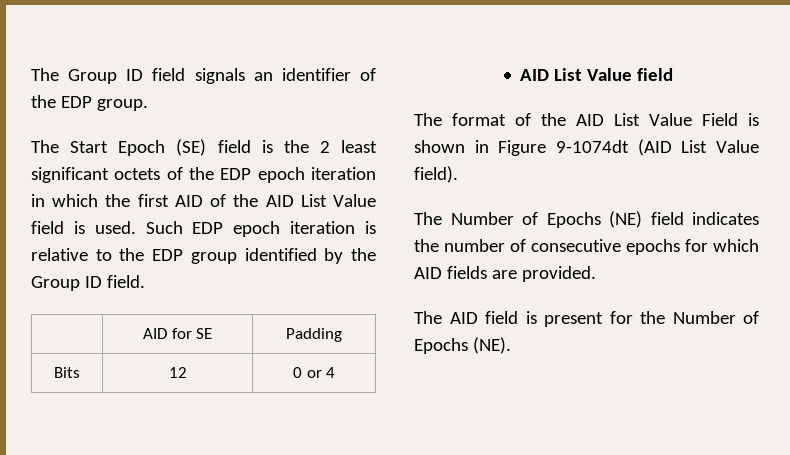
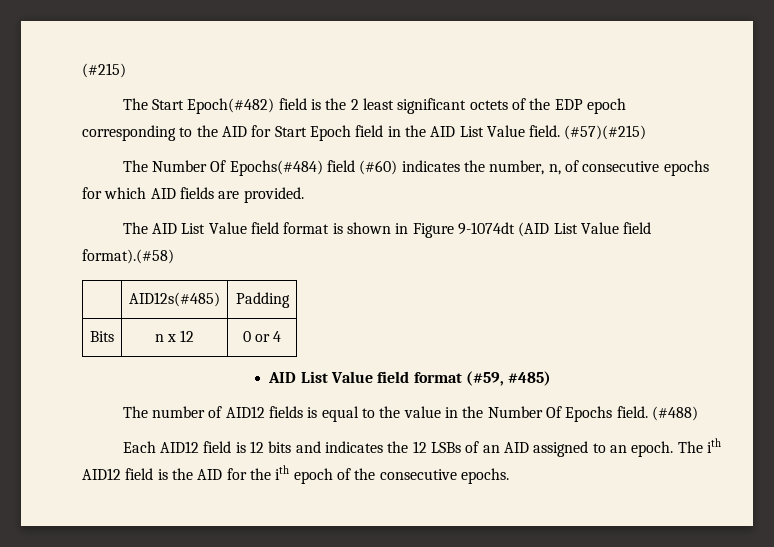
[31,68,376,84] [31,95,148,111] The Group ID field signals an identifier of the EDP group. -> [82,63,126,78] (#215)
[118,139,207,156] Epoch (SE) -> [187,98,275,114] Epoch(#482)
[310,167,376,180] [31,194,377,207] [31,221,376,237] [31,248,376,264] [31,275,145,291] [143,328,212,339] [286,328,342,342] [54,367,80,378] [168,367,187,378] [293,367,335,378] [520,68,674,81] [414,113,759,126] [414,139,759,156] [414,166,458,183] [414,211,759,228] [414,239,505,252] iteration in which the first AID of the AID List Value field is used. Such EDP epoch iteration is relative to the EDP group identified by the Group ID field. // | AID for SE | Padding // Bits | 12 | 0 or 4 // AID List Value field // The format of the AID List Value Field is shown in Figure 9-1074dt (AID List Value field). // The Number of Epochs (NE) field indicates the number -> [82,125,647,141] [122,160,561,176] corresponding to the AID for Start Epoch field in the AID List Value field. (#57)(#215) // The Number Of Epochs(#484) field (#60) indicates the number, n,
[485,311,759,327] [414,337,511,354] field is present for the Number of Epochs (NE). -> [181,222,652,238] [82,249,174,264] [129,292,220,307] [235,292,290,308] [90,331,114,342] [154,330,195,342] [242,331,282,342] [268,371,552,386] [122,406,698,422] [122,438,721,457] [82,465,509,484] List Value field format is shown in Figure 9-1074dt (AID List Value field format).(#58) // | AID12s(#485) | Padding // Bits | n x 12 | 0 or 4 // AID List Value field format (#59, #485) // The number of AID12 fields is equal to the value in the Number Of Epochs field. (#488) // Each AID12 field is 12 bits and indicates the 12 LSBs of an AID assigned to an epoch. The ith AID12 field is the AID for the ith epoch of the consecutive epochs.

